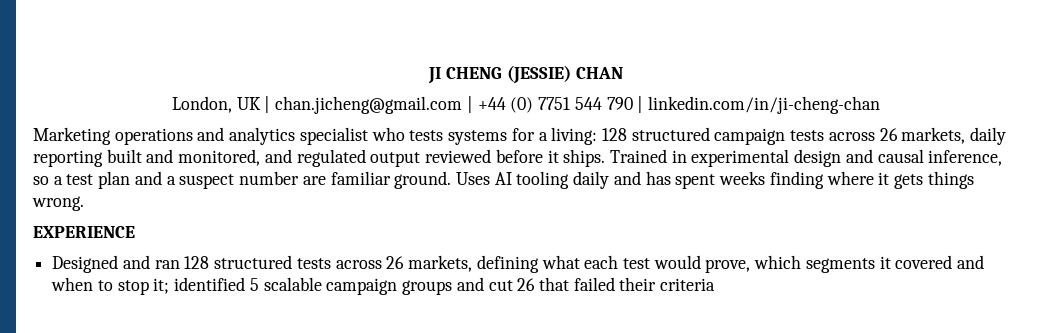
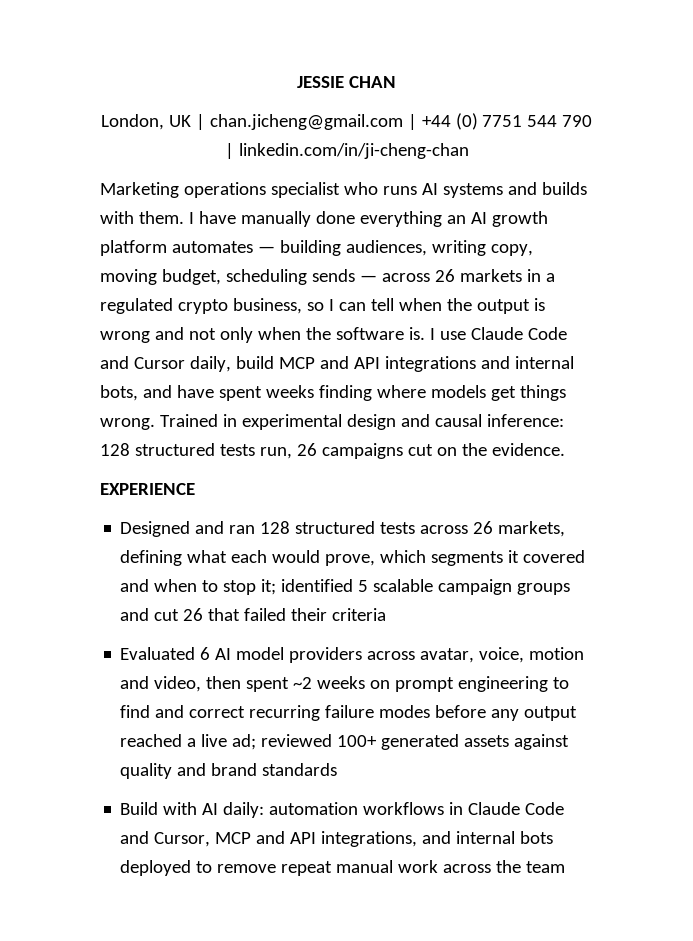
[428,65,571,84] JI CHENG (JESSIE) -> [297,76,345,88] JESSIE
[197,127,1007,145] [33,149,606,167] and analytics specialist who tests systems for a living: 128 structured campaign tests across 26 markets, daily reporting built and monitored, and regulated output reviewed before it ships. -> [270,182,587,198] [100,211,548,227] [100,240,533,256] [100,269,555,285] [100,298,545,314] [100,327,567,343] [100,356,574,372] [100,385,566,401] [100,418,155,430] specialist who runs AI systems and builds with them. I have manually done everything an AI growth platform automates — building audiences, writing copy, moving budget, scheduling sends — across 26 markets in a regulated crypto business, so I can tell when the output is wrong and not only when the software is. I use Claude Code and Cursor daily, build MCP and API integrations and internal bots, and have spent weeks finding where models get things wrong.
[928,150,1003,166] [33,171,974,189] [32,196,84,211] inference, so a test plan and a suspect number are familiar ground. Uses AI tooling daily and has spent weeks finding where it gets things wrong. -> [486,414,564,427] [100,443,565,459] inference: 128 structured tests run, 26 campaigns cut on the evidence.
[622,258,650,269] test -> (268, 556) none
(716, 284) none -> [120,647,585,663] [120,676,570,692] [120,705,578,721] [120,734,570,750] [120,763,338,779] [120,802,565,818] [120,831,554,847] [120,860,566,876] // Evaluated 6 AI model providers across avatar, voice, motion and video, then spent ~2 weeks on prompt engineering to find and correct recurring failure modes before any output reached a live ad; reviewed 100+ generated assets against quality and brand standards // Build with AI daily: automation workflows in Claude Code and Cursor, MCP and API integrations, and internal bots deployed to remove repeat manual work across the team

